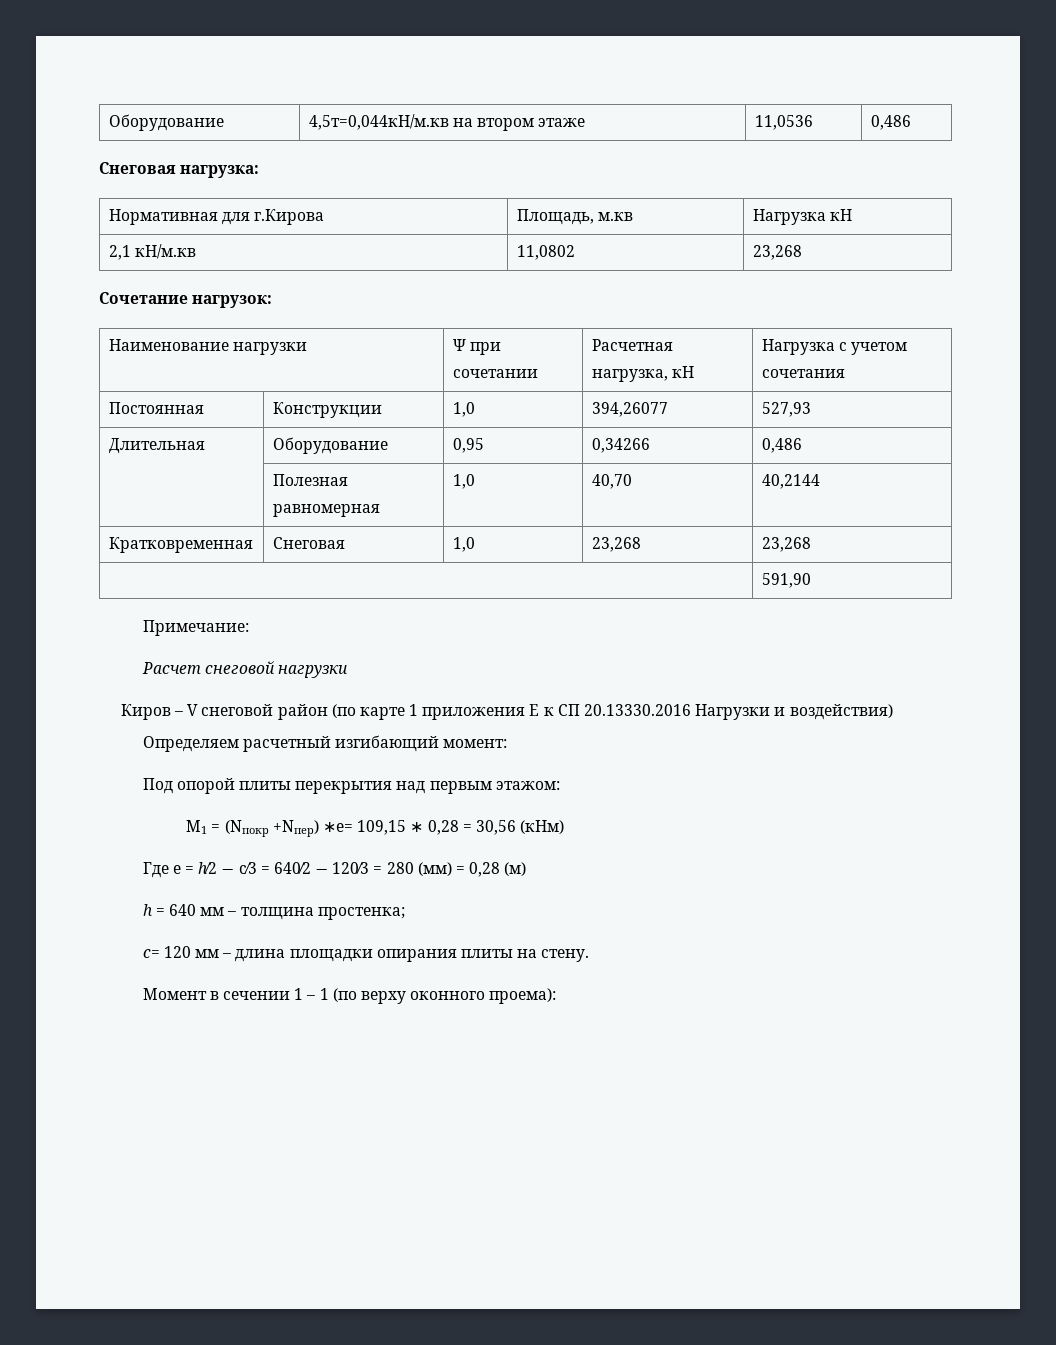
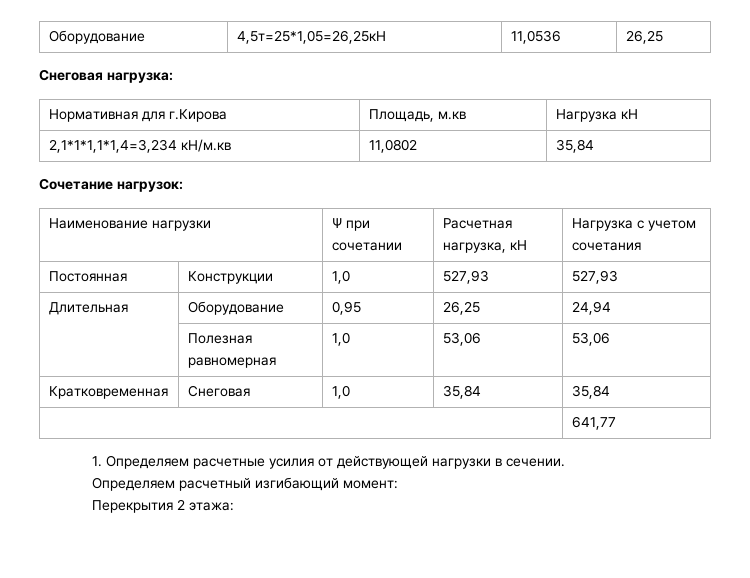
[108,114,224,131] [308,114,586,131] Оборудование | 4,5т=0,044кН/м.кв на втором этаже -> [48,30,145,44] [236,30,386,44] Оборудование | 4,5т=25*1,05=26,25кН
[870,115,911,130] 0,486 -> [625,30,663,44] 26,25
[108,245,131,260] 2,1 -> [48,139,177,153] 2,1*1*1,1*1,4=3,234
[752,245,802,260] 23,268 -> [555,139,594,153] 35,84
[591,402,668,417] 394,26077 -> [442,270,489,284] 527,93
[591,438,650,453] [761,438,802,453] 0,34266 | 0,486 -> [442,301,480,315] [571,301,611,315] 26,25 | 24,94
[591,474,632,489] [761,474,820,489] 40,70 | 40,2144 -> [442,332,481,346] [571,332,610,346] 53,06 | 53,06
[591,537,641,552] [761,537,811,552] [761,573,811,588] [142,620,249,636] [141,661,349,678] [120,704,893,720] [142,735,508,752] [142,778,560,794] [186,820,565,837] [142,862,527,878] [142,904,405,920] [142,946,590,962] [142,988,557,1004] 23,268 | 23,268 // | 591,90 // Примечание: // Расчет снеговой нагрузки // Киров – V снеговой район (по карте 1 приложения Е к СП 20.13330.2016 Нагрузки и воздействия) // Определяем расчетный изгибающий момент: // Под опорой плиты перекрытия над первым этажом: // М1 = (Nпокр +Nпер) ∗е= 109,15 ∗ 0,28 = 30,56 (кНм) // Где е = ℎ⁄2 − с⁄3 = 640⁄2 − 120⁄3 = 280 (мм) = 0,28 (м) // ℎ = 640 мм – толщина простенка; // с= 120 мм – длина площадки опирания плиты на стену. // Момент в сечении 1 – 1 (по верху оконного проема): -> [442,385,481,399] [571,385,610,399] [571,416,616,430] [91,455,565,469] [91,477,398,491] [91,499,234,513] 35,84 | 35,84 // | 641,77 // 1. Определяем расчетные усилия от действующей нагрузки в сечении. // Определяем расчетный изгибающий момент: // Перекрытия 2 этажа:

